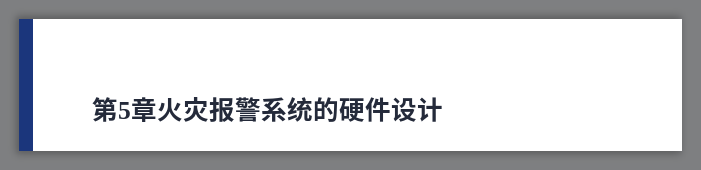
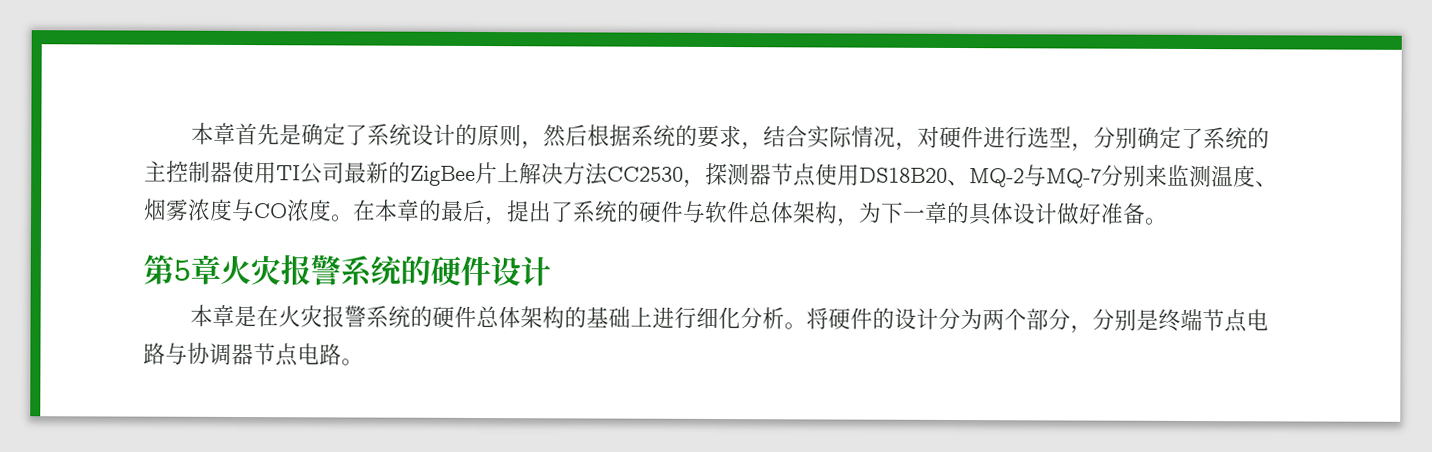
(92, 109) none -> [191,122,1271,152] [144,160,1278,188] [144,198,1168,227] 本章首先是确定了系统设计的原则，然后根据系统的要求，结合实际情况，对硬件进行选型，分别确定了系统的主控制器使用TI公司最新的ZigBee片上解决方法CC2530，探测器节点使用DS18B20、MQ-2与MQ-7分别来监测温度、烟雾浓度与CO浓度。在本章的最后，提出了系统的硬件与软件总体架构，为下一章的具体设计做好准备。 //
(443, 109) none -> [190,304,1270,334] [143,342,364,367] // 本章是在火灾报警系统的硬件总体架构的基础上进行细化分析。将硬件的设计分为两个部分，分别是终端节点电路与协调器节点电路。

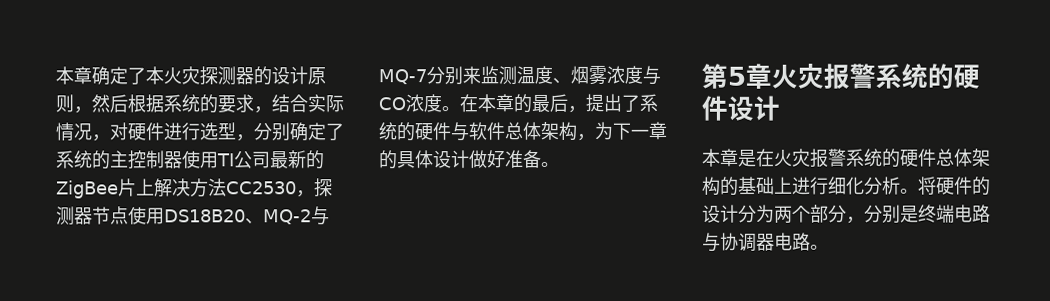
[191,122,479,146] 本章首先是确定了系统设计的 -> [55,66,308,86] 本章确定了本火灾探测器的设计
[1202,309,1248,333] 节点 -> (955, 213) none
[253,343,298,367] 节点 -> (775, 242) none

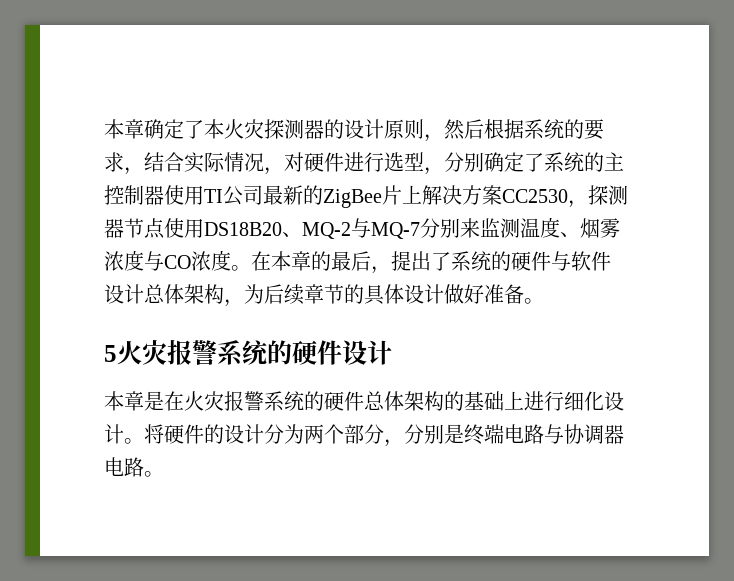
[208,178,227,197] 法 -> [482,185,502,205] 案
(505, 131) none -> [104,284,144,304] 设计
[612,121,667,140] 下一章 -> [264,284,344,305] 后续章节
[701,63,772,89] 第5章 -> [104,345,117,362] 5
[864,176,901,195] 分析 -> [604,391,624,411] [104,424,124,444] 设计

